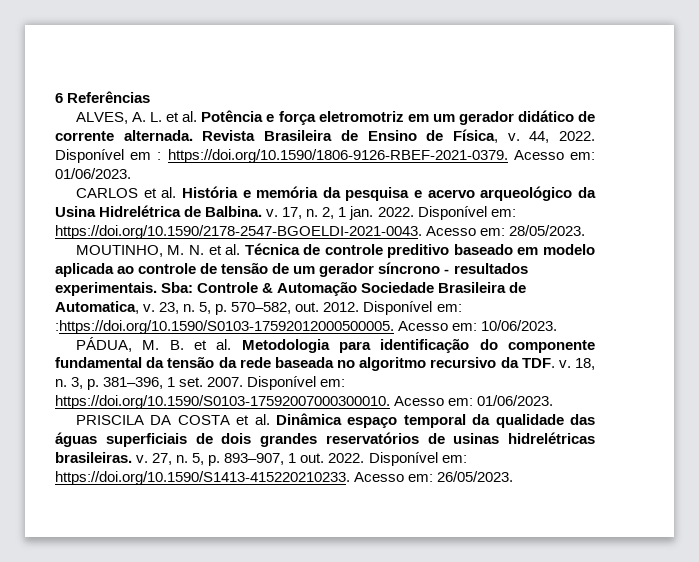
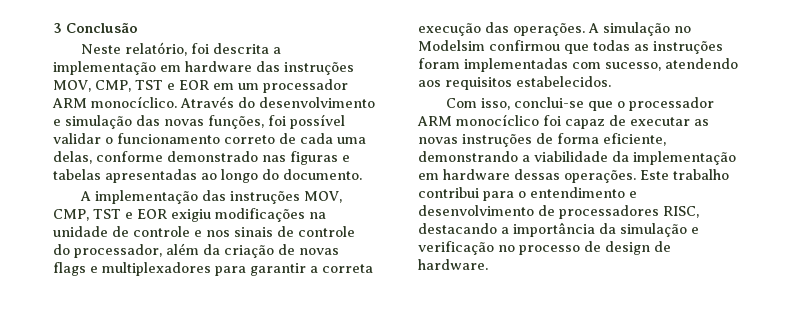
[55,91,151,103] [75,110,595,125] [55,129,595,143] [55,149,595,163] [55,168,131,179] [75,186,597,201] [55,205,516,220] [55,225,586,239] [75,243,595,258] [55,262,528,277] [55,281,527,296] [55,301,462,315] [55,320,558,334] [75,337,596,353] [55,356,596,371] [55,376,346,390] [55,395,554,409] [75,413,595,428] [55,432,595,447] [55,452,467,466] [55,471,514,485] 6 Referências // ALVES, A. L. et al. Potência e força eletromotriz em um gerador didático de corrente alternada. Revista Brasileira de Ensino de Física, v. 44, 2022. Disponível em : https://doi.org/10.1590/1806-9126-RBEF-2021-0379. Acesso em: 01/06/2023. // CARLOS et al. História e memória da pesquisa e acervo arqueológico da Usina Hidrelétrica de Balbina. v. 17, n. 2, 1 jan. 2022. Disponível em: https://doi.org/10.1590/2178-2547-BGOELDI-2021-0043. Acesso em: 28/05/2023. // MOUTINHO, M. N. et al. Técnica de controle preditivo baseado em modelo aplicada ao controle de tensão de um gerador síncrono - resultados experimentais. Sba: Controle & Automação Sociedade Brasileira de Automatica, v. 23, n. 5, p. 570–582, out. 2012. Disponível em: :https://doi.org/10.1590/S0103-17592012000500005. Acesso em: 10/06/2023. // PÁDUA, M. B. et al. Metodologia para identificação do componente fundamental da tensão da rede baseada no algoritmo recursivo da TDF. v. 18, n. 3, p. 381–396, 1 set. 2007. Disponível em: https://doi.org/10.1590/S0103-17592007000300010. Acesso em: 01/06/2023. // PRISCILA DA COSTA et al. Dinâmica espaço temporal da qualidade das águas superficiais de dois grandes reservatórios de usinas hidrelétricas brasileiras. v. 27, n. 5, p. 893–907, 1 out. 2022. Disponível em: https://doi.org/10.1590/S1413-415220210233. Acesso em: 26/05/2023. -> [53,23,138,33] [80,42,281,56] [53,61,354,75] [53,79,348,93] [52,96,375,108] [53,114,345,129] [53,133,366,144] [53,151,350,165] [53,169,362,183] [79,190,342,204] [53,208,326,222] [53,226,355,237] [53,243,339,258] [53,262,373,276] [418,22,691,36] [418,40,723,54] [418,58,738,72] [418,76,611,90] [445,97,714,111] [417,114,709,129] [418,133,666,147] [418,151,736,165] [418,169,729,183] [418,187,637,201] [418,205,699,219] [418,222,699,237] [418,241,671,255] [418,259,488,270] 3 Conclusão // Neste relatório, foi descrita a implementação em hardware das instruções MOV, CMP, TST e EOR em um processador ARM monocíclico. Através do desenvolvimento e simulação das novas funções, foi possível validar o funcionamento correto de cada uma delas, conforme demonstrado nas figuras e tabelas apresentadas ao longo do documento. // A implementação das instruções MOV, CMP, TST e EOR exigiu modificações na unidade de controle e nos sinais de controle do processador, além da criação de novas flags e multiplexadores para garantir a correta execução das operações. A simulação no Modelsim confirmou que todas as instruções foram implementadas com sucesso, atendendo aos requisitos estabelecidos. // Com isso, conclui-se que o processador ARM monocíclico foi capaz de executar as novas instruções de forma eficiente, demonstrando a viabilidade da implementação em hardware dessas operações. Este trabalho contribui para o entendimento e desenvolvimento de processadores RISC, destacando a importância da simulação e verificação no processo de design de hardware.

